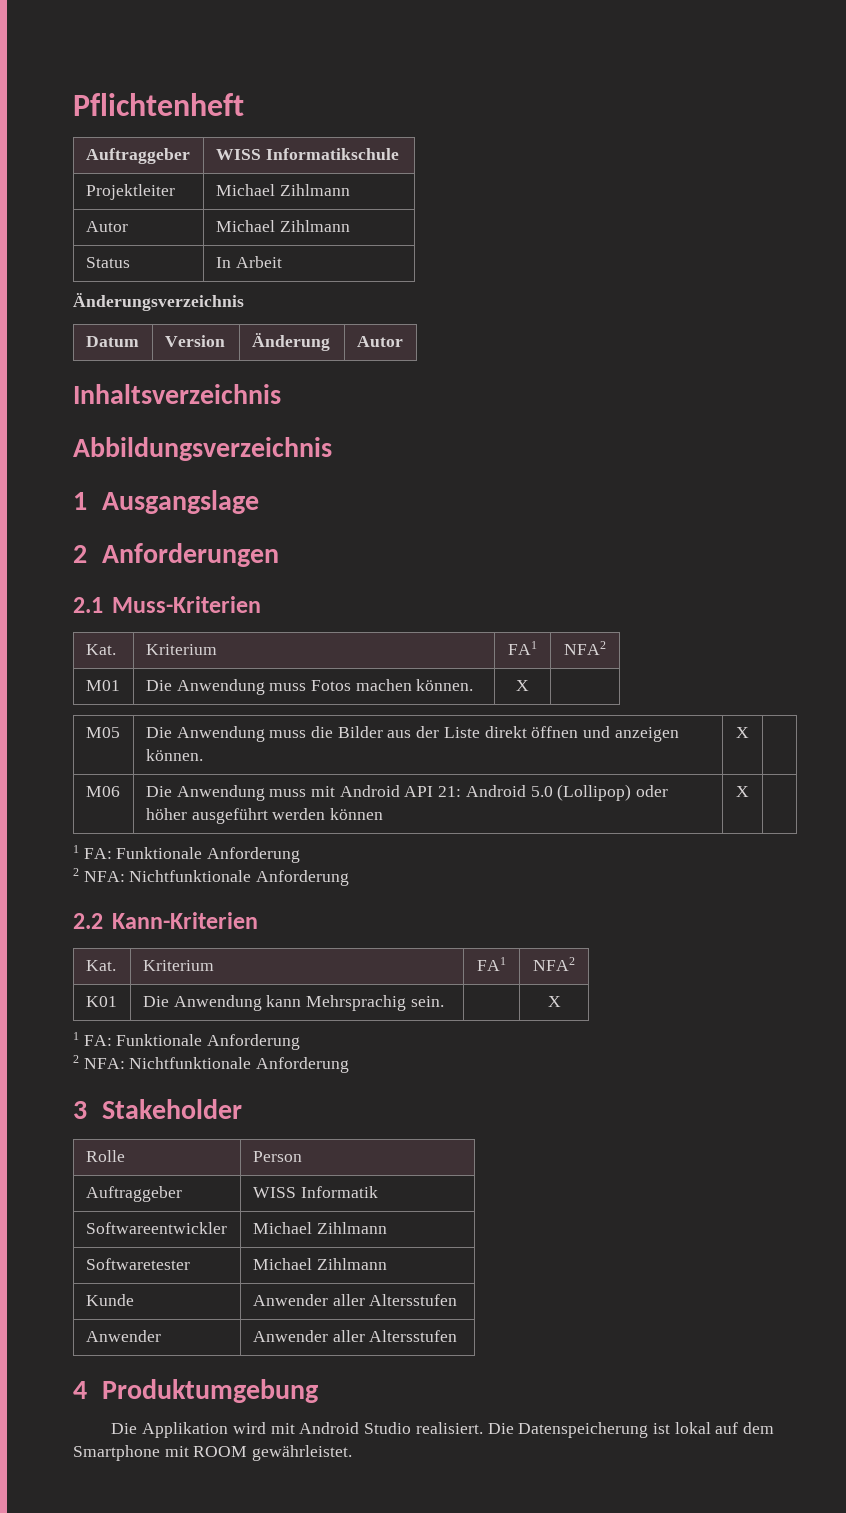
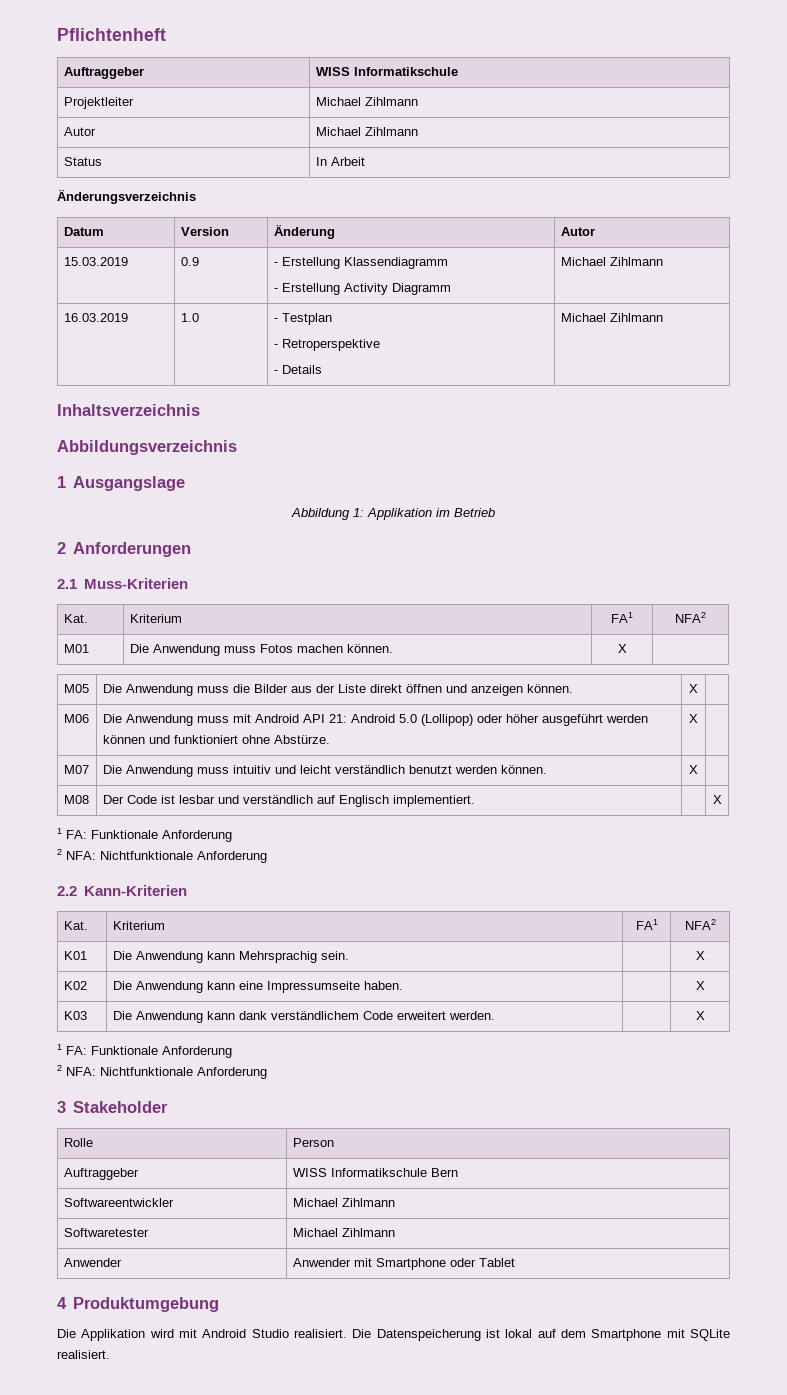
(403, 341) none -> [63,257,128,266] [180,257,199,266] [273,257,448,269] [273,283,451,295] [560,257,663,266] [63,313,128,322] [180,313,199,322] [273,313,332,325] [273,339,380,351] [273,365,322,374] [560,313,663,322] // 15.03.2019 | 0.9 | - Erstellung Klassendiagramm // - Erstellung Activity Diagramm | Michael Zihlmann // 16.03.2019 | 1.0 | - Testplan // - Retroperspektive // - Details | Michael Zihlmann
(259, 502) none -> [291,508,495,520] // Abbildung 1: Applikation im Betrieb
[736,786,749,797] | X | -> [148,735,330,744] [689,714,698,723] [63,765,89,774] [102,765,547,777] [689,765,698,774] [63,795,89,804] [102,795,475,807] [712,795,722,804] und funktioniert ohne Abstürze. | X | // M07 | Die Anwendung muss intuitiv und leicht verständlich benutzt werden können. | X | // M08 | Der Code ist lesbar und verständlich auf Englisch implementiert. | | X
(561, 1001) none -> [63,981,87,990] [112,981,403,993] [695,981,705,990] [63,1011,87,1020] [112,1011,495,1023] [695,1011,705,1020] // K02 | Die Anwendung kann eine Impressumseite haben. | | X // K03 | Die Anwendung kann dank verständlichem Code erweitert werden. | | X
[300,1186,378,1198] Informatik -> [330,1168,458,1177] Informatikschule Bern
[85,1294,134,1306] [252,1294,458,1306] [85,1330,161,1342] [252,1330,458,1342] Kunde | Anwender aller Altersstufen // Anwender | Anwender aller Altersstufen -> [63,1258,122,1267] [292,1258,515,1270] Anwender | Anwender mit Smartphone oder Tablet
[193,1445,353,1461] ROOM gewährleistet. -> [690,1329,730,1341] [57,1350,110,1359] SQLite realisiert.

